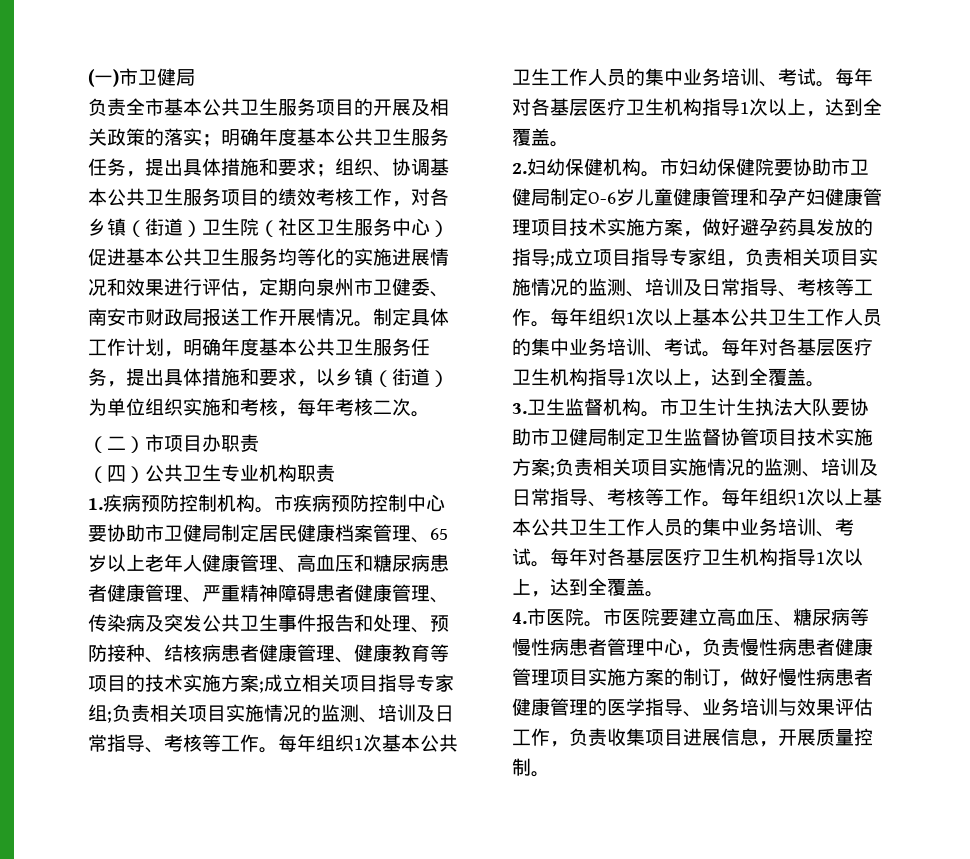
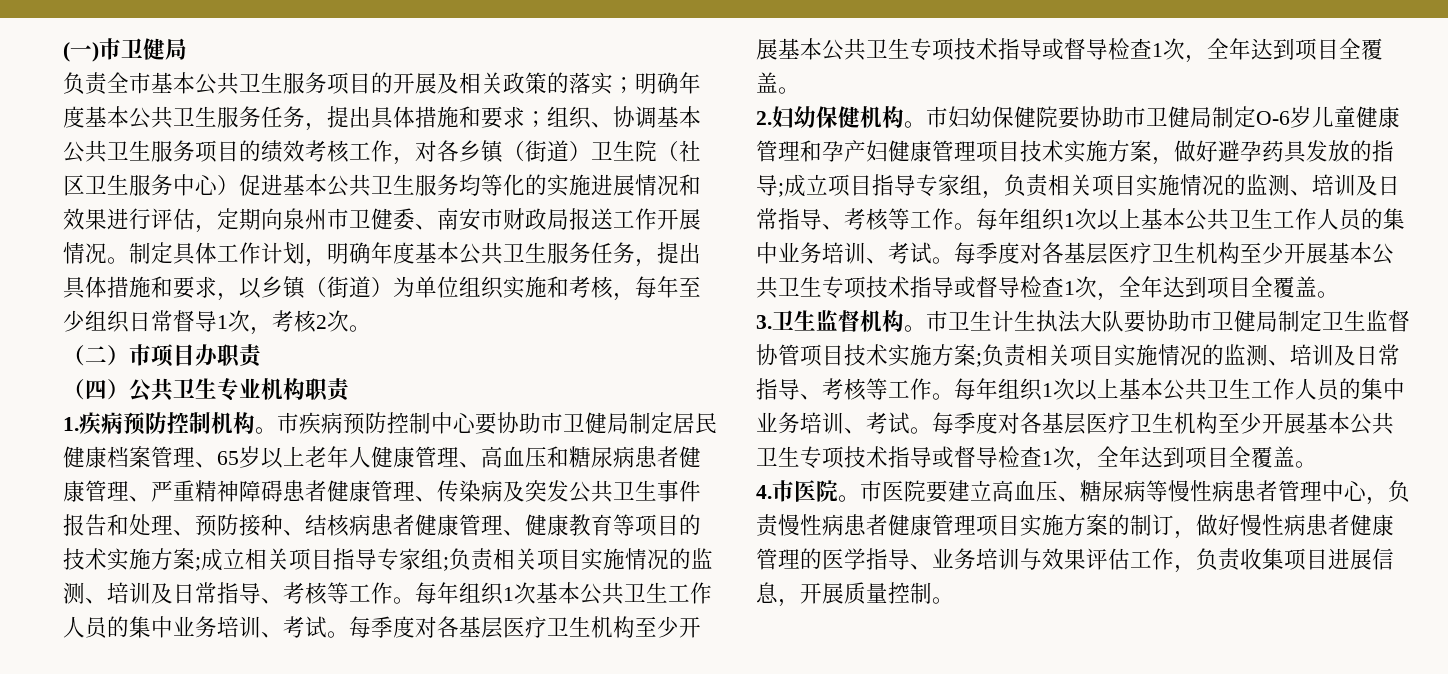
[335,398,392,416] 考核二 -> [679,276,701,297] [63,310,327,335] 至少组织日常督导1次，考核2
[854,68,873,86] [512,98,863,117] 年对各基层医疗卫生机构指导1次以上，达到 -> [371,616,701,639] [756,38,1339,63] 季度对各基层医疗卫生机构至少开展基本公共卫生专项技术指导或督导检查1次，全年达到项目
[740,338,873,356] [512,368,749,387] 年对各基层医疗卫生机构指导1次以上，达到 -> [976,242,1394,265] [756,276,1251,301] 季度对各基层医疗卫生机构至少开展基本公共卫生专项技术指导或督导检查1次，全年达到项目
[569,548,863,566] [512,578,588,597] 年对各基层医疗卫生机构指导1次以上，达到 -> [954,412,1394,435] [756,446,1229,471] 季度对各基层医疗卫生机构至少开展基本公共卫生专项技术指导或督导检查1次，全年达到项目

